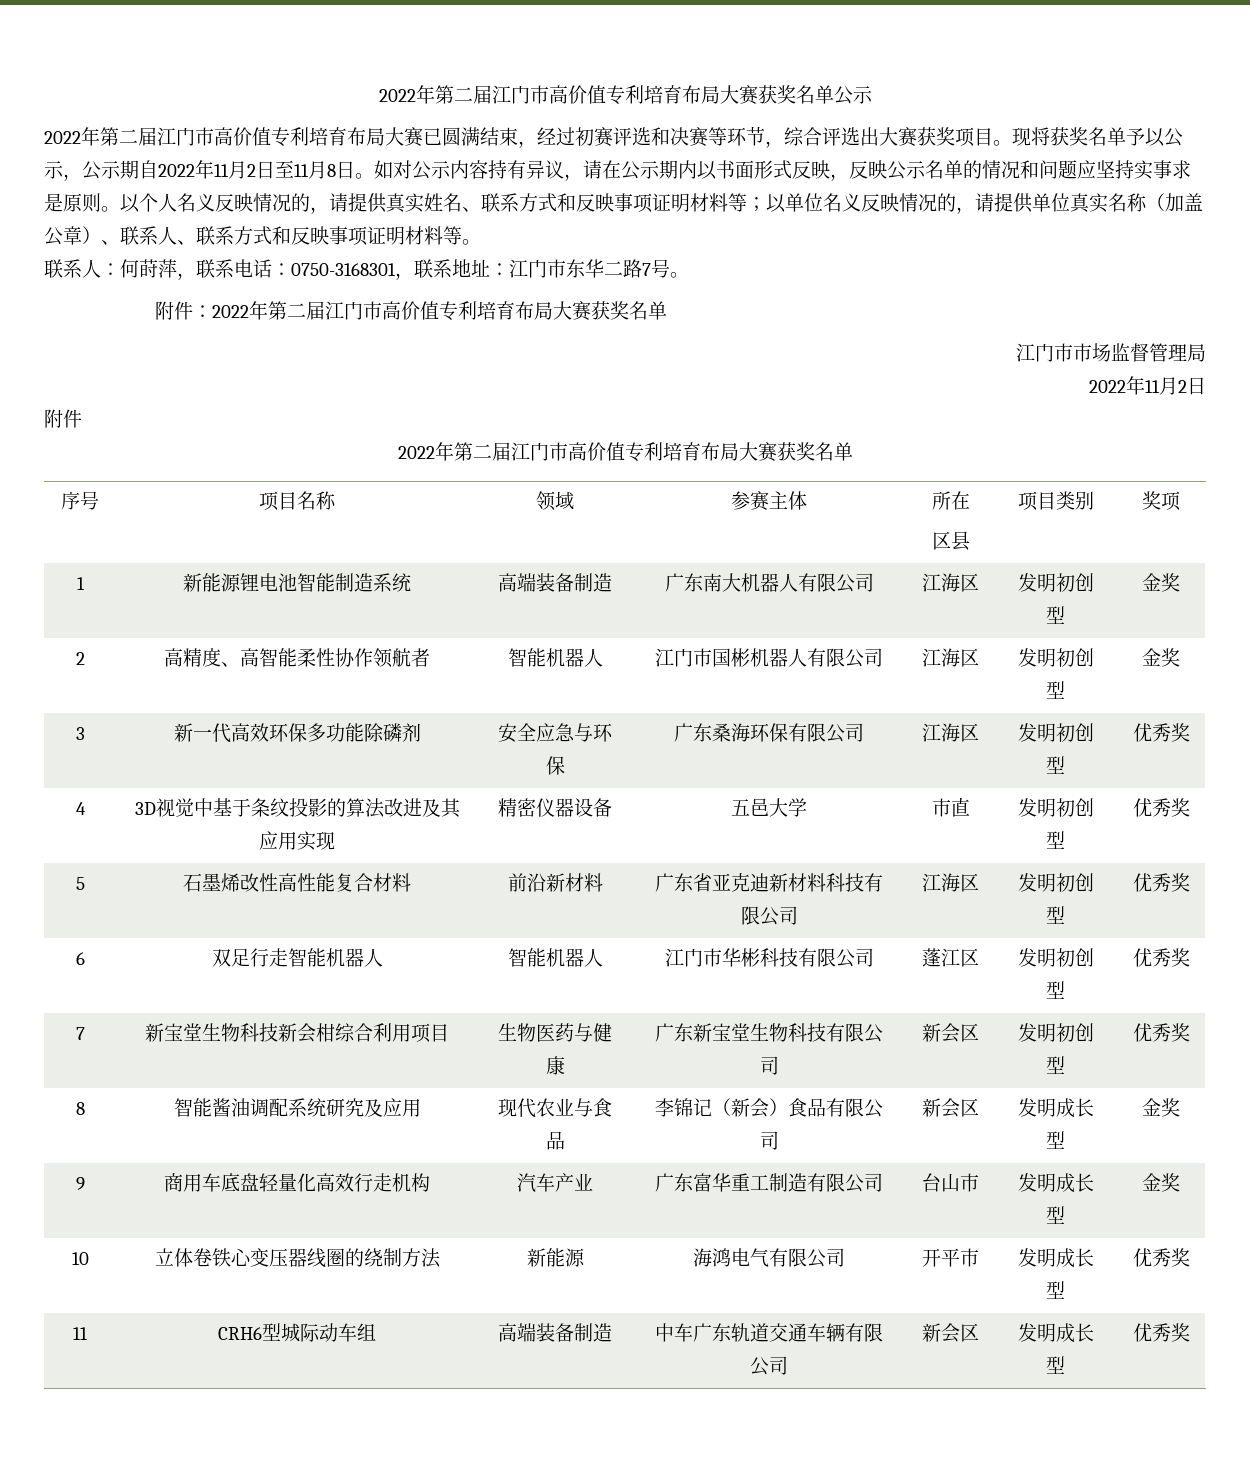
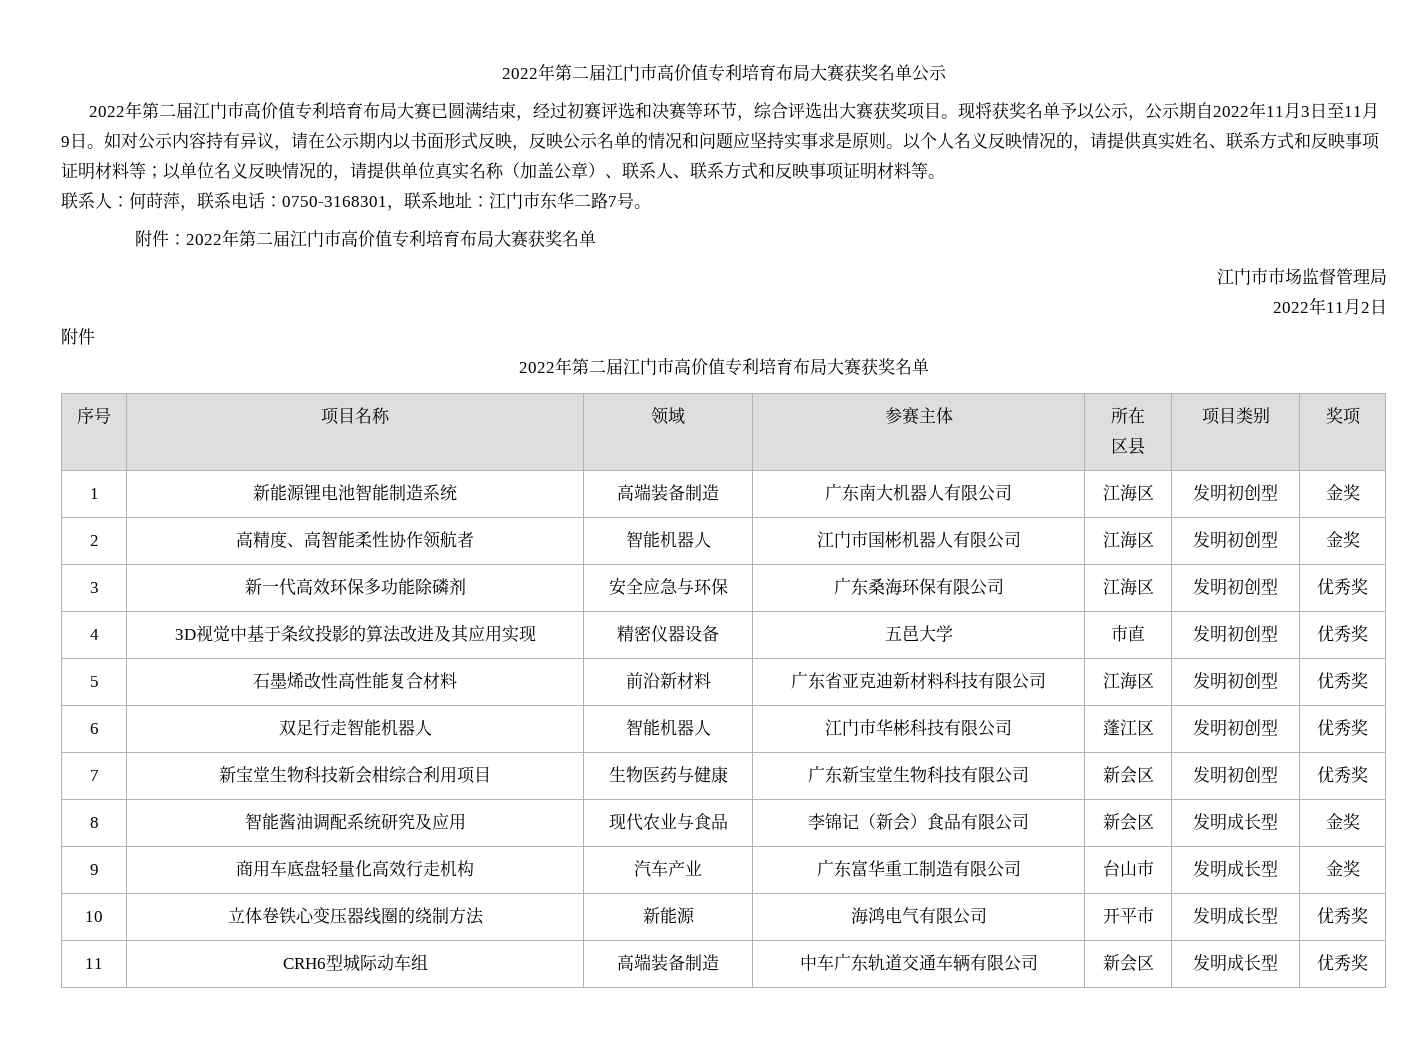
[247,164,256,177] 2 -> [1300,106,1310,117] 3
[327,164,336,177] 8 -> [61,136,70,147] 9

